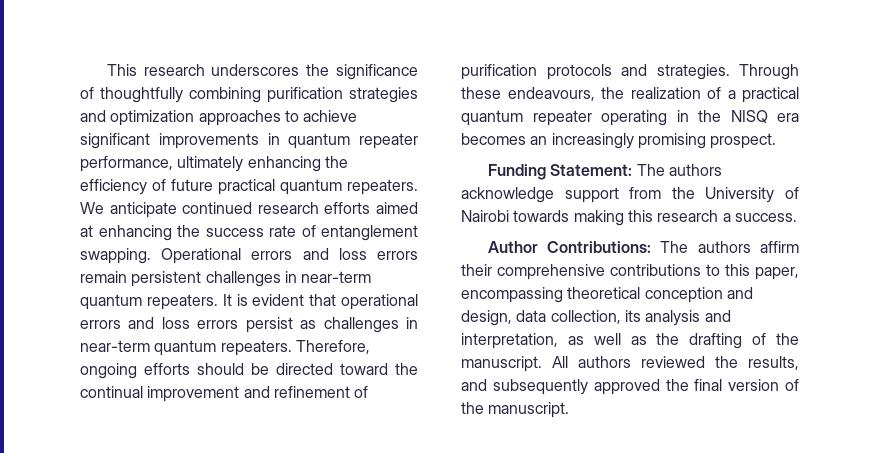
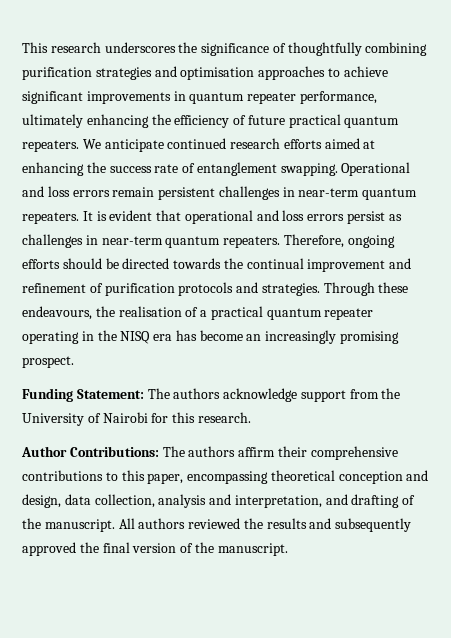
[110,110,195,126] optimization -> [180,67,255,80] optimisation
[251,251,293,260] errors -> (411, 169) none
[80,320,121,329] errors -> (253, 217) none
[340,363,388,375] toward -> [173,258,222,269] towards
[630,87,701,99] realization -> [118,306,182,317] realisation
[461,133,526,145] becomes -> [175,330,243,341] has become
[513,210,797,226] towards making this research a success. -> [151,412,251,423] for this research.
[624,310,641,322] its -> (155, 501) none
[567,333,680,345] as well as the -> [325,494,348,505] and
[748,356,799,370] results, -> [266,518,307,529] results

